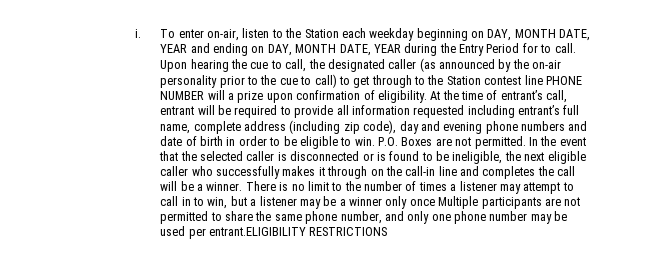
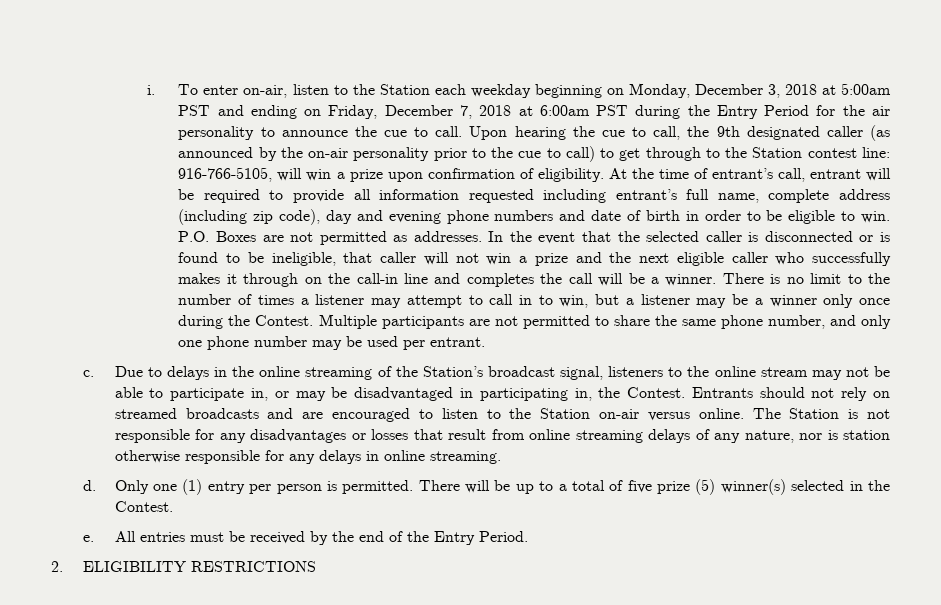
[487,29,591,41] [160,43,401,56] DAY, MONTH DATE, YEAR and ending on DAY, MONTH DATE, YEAR -> [628,83,892,98] [178,105,629,119] Monday, December 3, 2018 at 5:00am PST and ending on Friday, December 7, 2018 at 6:00am PST
(538, 48) none -> [842,105,890,116] [178,126,408,140] the air personality to announce the cue
(325, 64) none -> [716,126,740,137] 9th
[524,75,582,85] [160,90,225,100] line PHONE NUMBER will -> [861,147,890,158] [178,167,332,182] line: 916-766-5105, will win
[474,136,526,149] permitted. -> [319,231,482,245] permitted as addresses.
(503, 157) none -> [343,252,602,266] that caller will not win a prize and
(435, 202) none -> [178,315,314,329] during the Contest.
[209,227,307,236] entrant.ELIGIBILITY -> [430,337,486,347] [82,366,890,380] [114,387,890,401] [114,408,890,422] [114,429,890,443] [114,450,501,464] [82,479,891,495] [114,501,173,512] [82,531,528,545] [51,561,186,572] entrant. // c. Due to delays in the online streaming of the Station’s broadcast signal, listeners to the online stream may not be able to participate in, or may be disadvantaged in participating in, the Contest. Entrants should not rely on streamed broadcasts and are encouraged to listen to the Station on-air versus online. The Station is not responsible for any disadvantages or losses that result from online streaming delays of any nature, nor is station otherwise responsible for any delays in online streaming. // d. Only one (1) entry per person is permitted. There will be up to a total of five prize (5) winner(s) selected in the Contest. // e. All entries must be received by the end of the Entry Period. // 2. ELIGIBILITY

